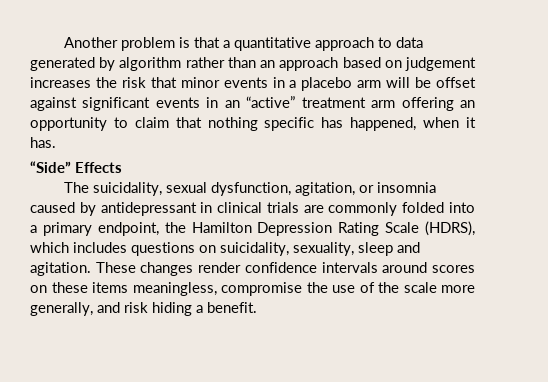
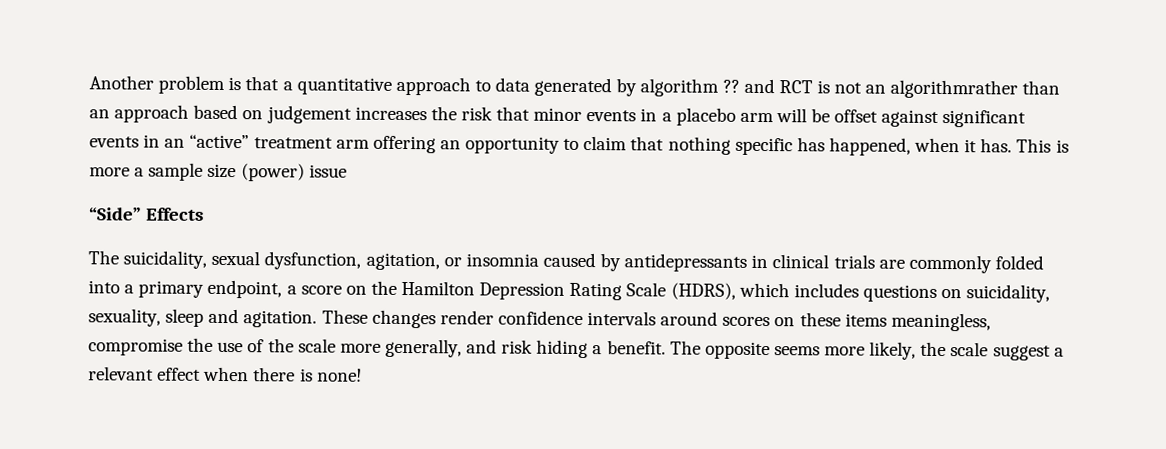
[185,57,225,68] rather -> [722,78,1019,99] ?? and RCT is not an algorithmrather
(56, 142) none -> [1016,138,1069,153] [89,162,347,182] This is more a sample size (power) issue
[100,202,197,216] antidepressant -> [624,253,748,272] antidepressants
(159, 229) none -> [286,285,367,295] a score on
(257, 307) none -> [669,340,1064,361] [88,366,362,382] The opposite seems more likely, the scale suggest a relevant effect when there is none!

